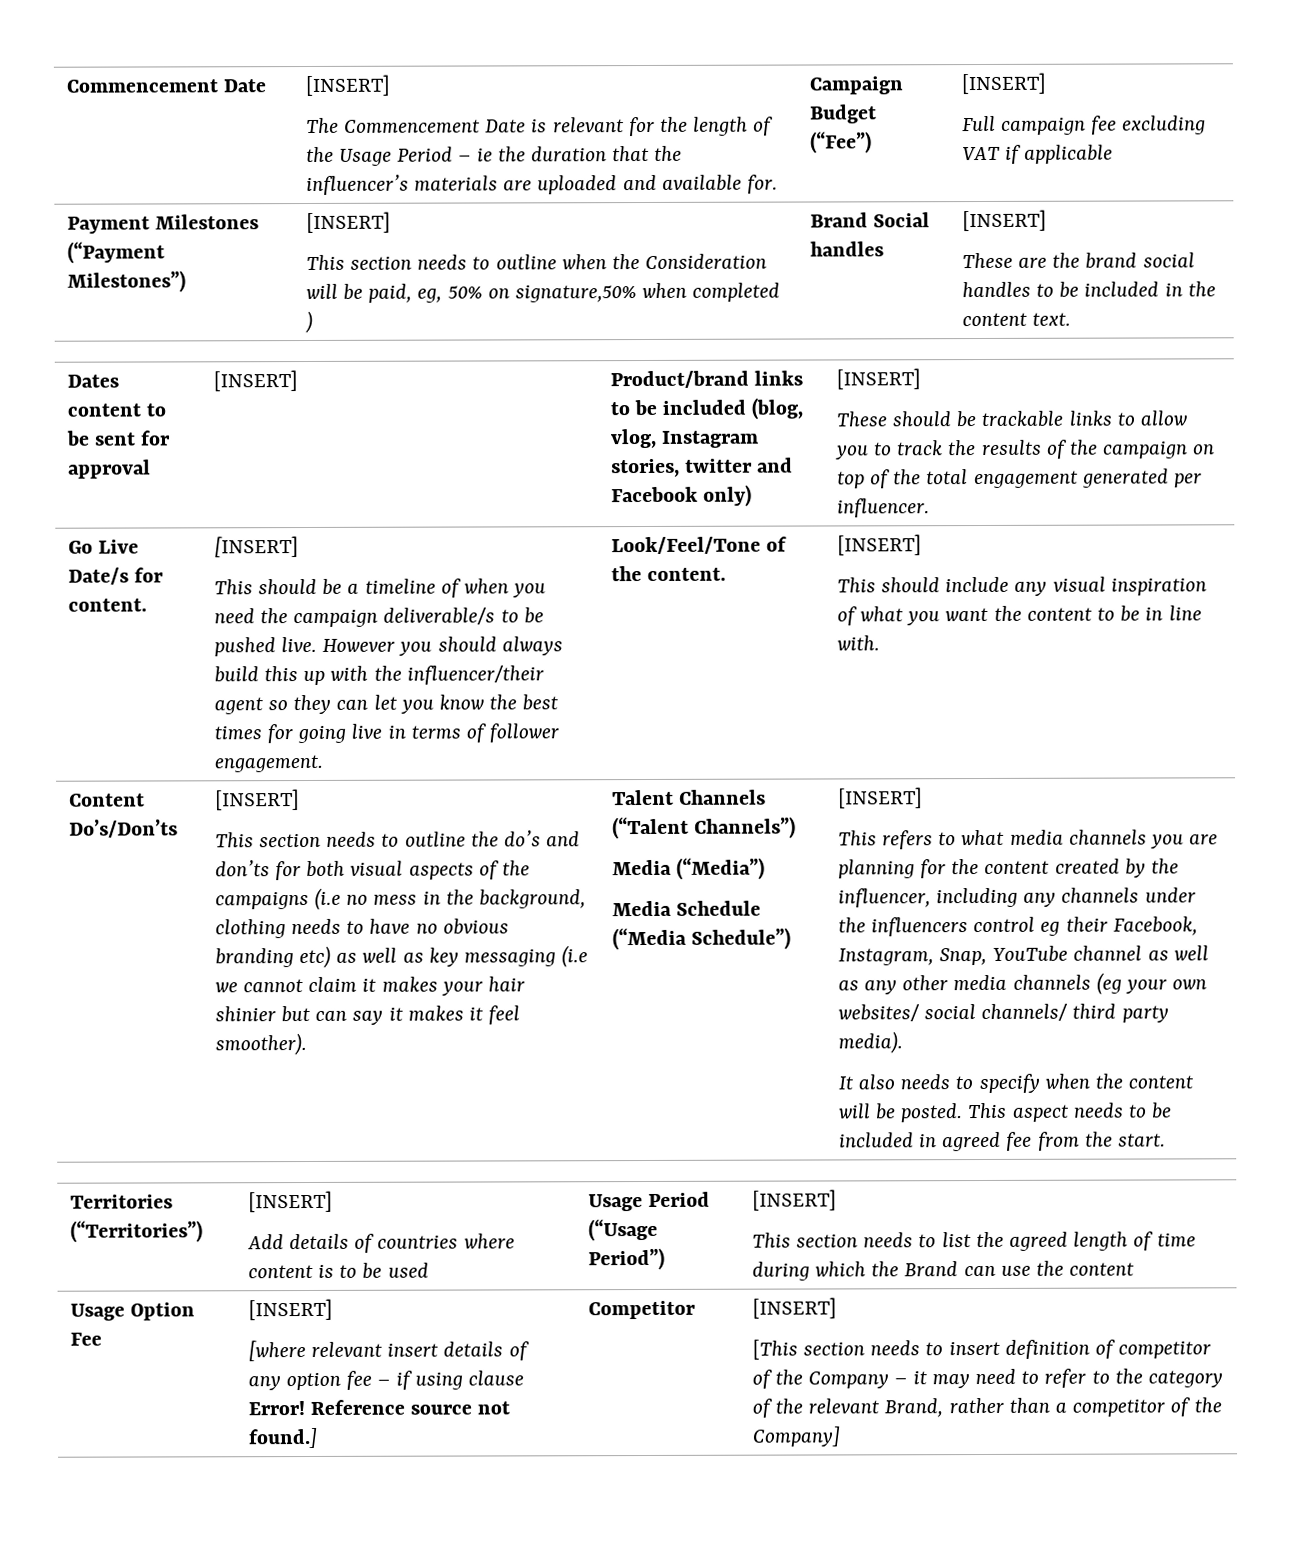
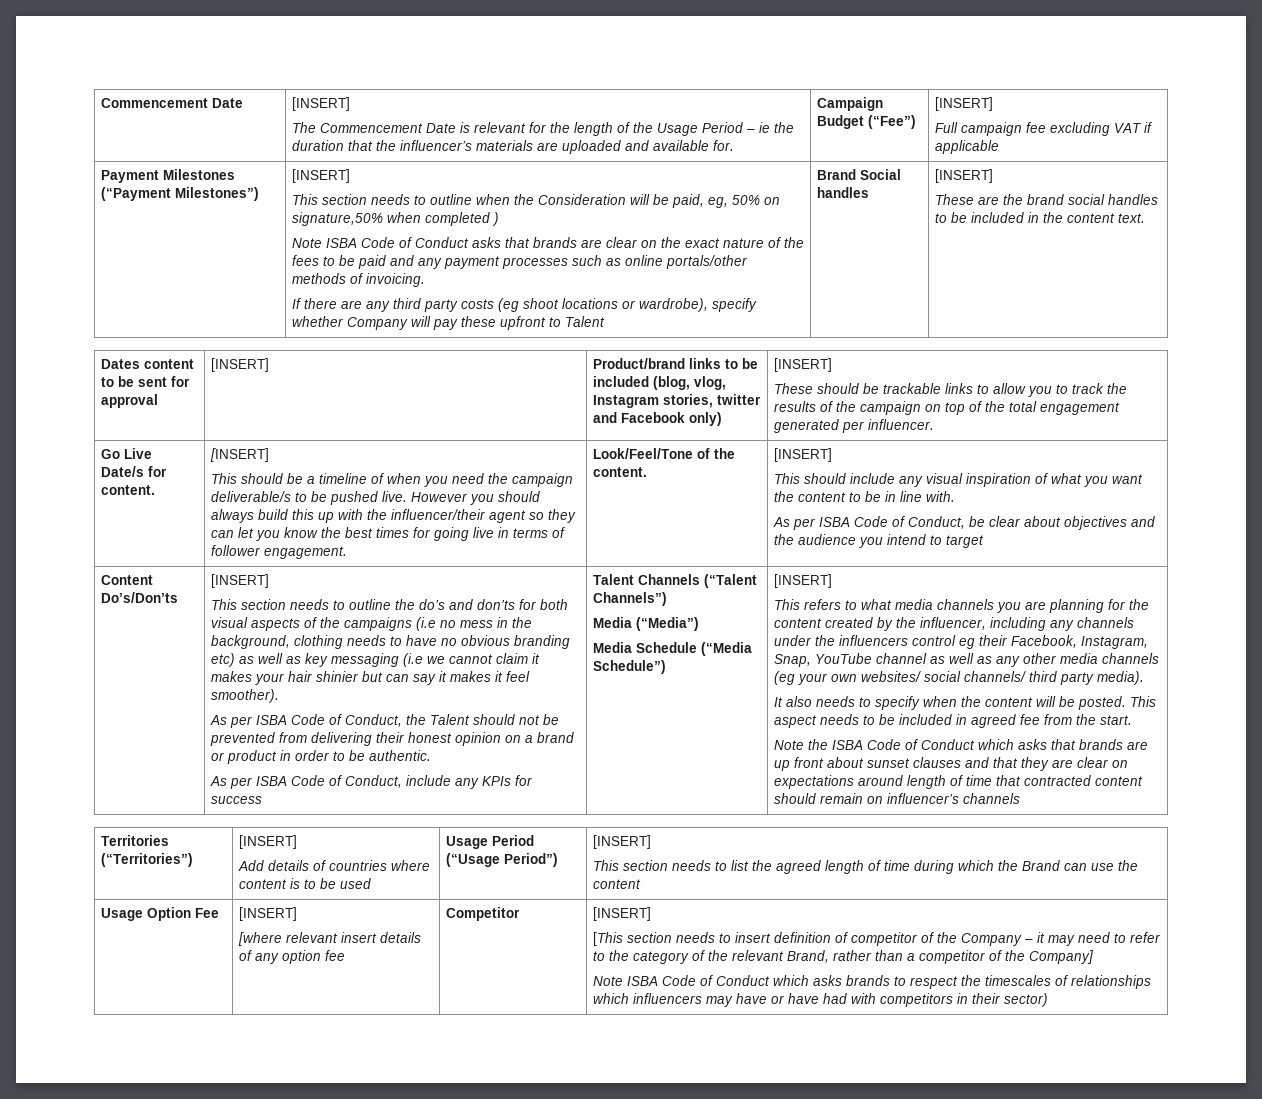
(313, 322) none -> [291,237,804,248] [291,255,747,269] [291,273,425,287] [291,298,757,312] [291,316,605,330] // Note ISBA Code of Conduct asks that brands are clear on the exact nature of the fees to be paid and any payment processes such as online portals/other methods of invoicing. // If there are any third party costs (eg shoot locations or wardrobe), specify whether Company will pay these upfront to Talent
(880, 643) none -> [772,516,1155,530] [773,534,984,548] // As per ISBA Code of Conduct, be clear about objectives and the audience you intend to target
(307, 1044) none -> [209,714,559,728] [209,732,574,746] [210,750,431,764] [209,775,532,789] [210,796,262,804] // As per ISBA Code of Conduct, the Talent should not be prevented from delivering their honest opinion on a brand or product in order to be authentic. // As per ISBA Code of Conduct, include any KPIs for success
(1166, 1140) none -> [773,739,1148,750] [773,757,1128,771] [773,775,1143,789] [773,793,1020,804] // Note the ISBA Code of Conduct which asks that brands are up front about sunset clauses and that they are clear on expectations around length of time that contracted content should remain on influencer’s channels
[377,1370,524,1390] [247,1399,511,1416] [247,1427,318,1449] – if using clause Error! Reference source not found.] -> (345, 955) none
(841, 1436) none -> [592,975,1151,989] [592,993,1048,1007] // Note ISBA Code of Conduct which asks brands to respect the timescales of relationships which influencers may have or have had with competitors in their sector)

